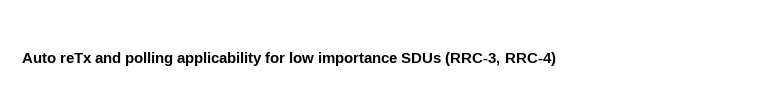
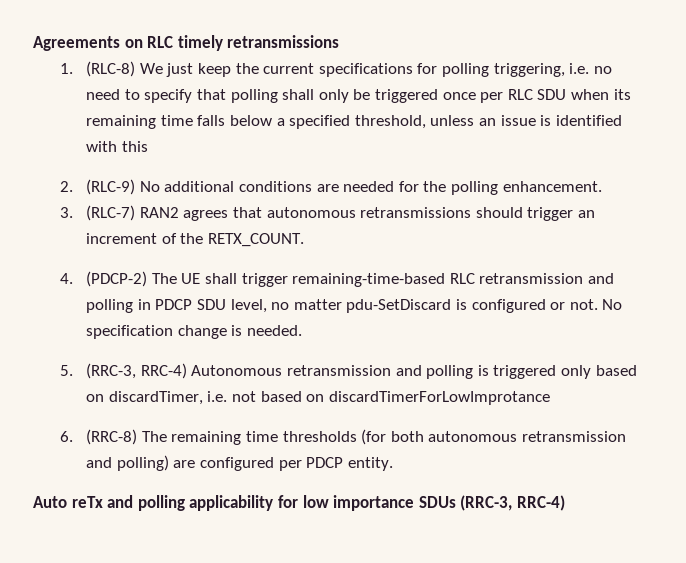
(22, 58) none -> [33,35,340,51] [59,61,612,77] [86,89,631,103] [86,115,622,129] [86,141,148,152] [59,179,602,195] [59,205,595,221] [86,233,305,247] [59,271,614,287] [86,299,623,313] [86,325,303,339] [59,363,637,379] [86,391,550,405] [59,429,626,445] [86,455,393,471] Agreements on RLC timely retransmissions // 1. (RLC-8) We just keep the current specifications for polling triggering, i.e. no need to specify that polling shall only be triggered once per RLC SDU when its remaining time falls below a specified threshold, unless an issue is identified with this // 2. (RLC-9) No additional conditions are needed for the polling enhancement. // 3. (RLC-7) RAN2 agrees that autonomous retransmissions should trigger an increment of the RETX_COUNT. // 4. (PDCP-2) The UE shall trigger remaining-time-based RLC retransmission and polling in PDCP SDU level, no matter pdu-SetDiscard is configured or not. No specification change is needed. // 5. (RRC-3, RRC-4) Autonomous retransmission and polling is triggered only based on discardTimer, i.e. not based on discardTimerForLowImprotance // 6. (RRC-8) The remaining time thresholds (for both autonomous retransmission and polling) are configured per PDCP entity. //

